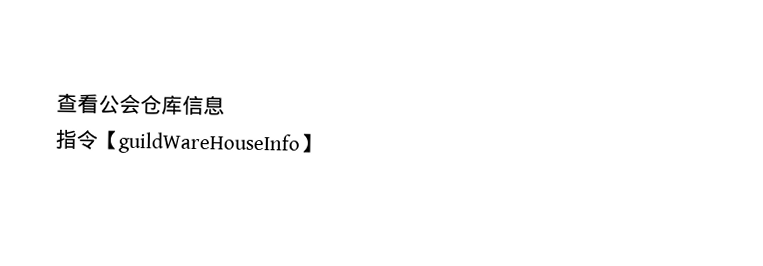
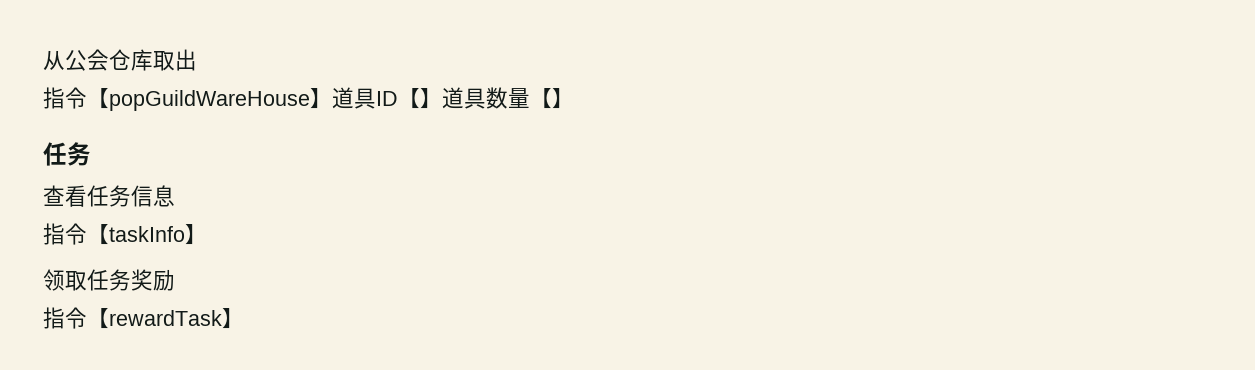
[56,92,99,114] 查看 -> [43,50,65,70] 从
(183, 104) none -> [153,49,197,71] [43,87,574,111] [43,142,91,166] [43,185,131,207] 取出 // 指令【popGuildWareHouse】道具ID【】道具数量【】 // 任务 // 查看任务
[118,131,321,156] guildWareHouseInfo】 -> [109,224,207,245] [43,269,175,291] [43,307,244,329] taskInfo】 // 领取任务奖励 // 指令【rewardTask】

